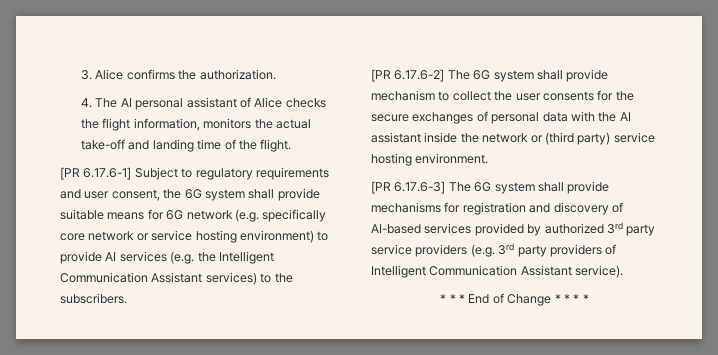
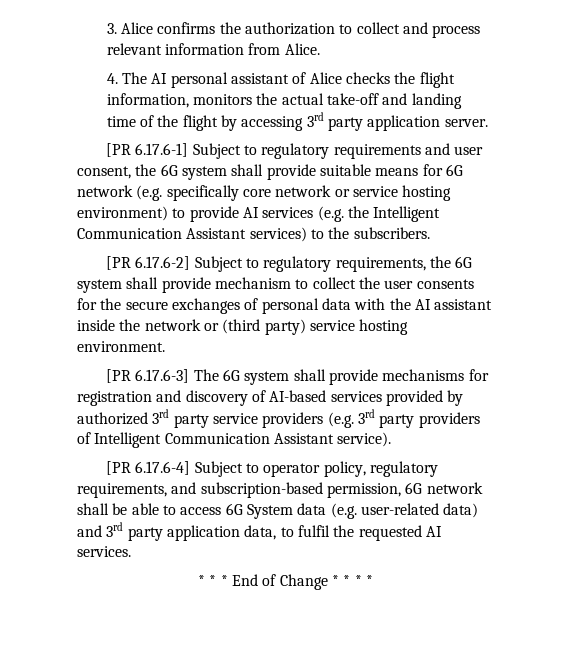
[199,69,276,80] authorization. -> [245,22,481,38] [106,43,320,55] authorization to collect and process relevant information from Alice.
[260,139,292,152] flight. -> [182,112,488,131] flight by accessing 3rd party application server.
[447,70,470,80] The -> [194,256,451,272] Subject to regulatory requirements, the
(624, 271) none -> [105,461,438,477] [77,482,483,498] [77,503,479,519] [77,522,442,541] [77,546,131,557] // [PR 6.17.6-4] Subject to operator policy, regulatory requirements, and subscription-based permission, 6G network shall be able to access 6G System data (e.g. user-related data) and 3rd party application data, to fulfil the requested AI services.

